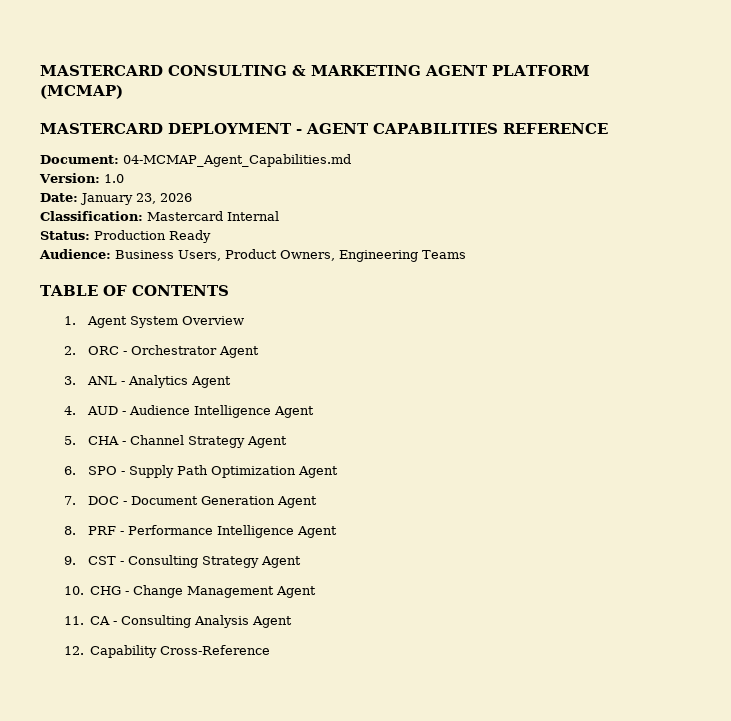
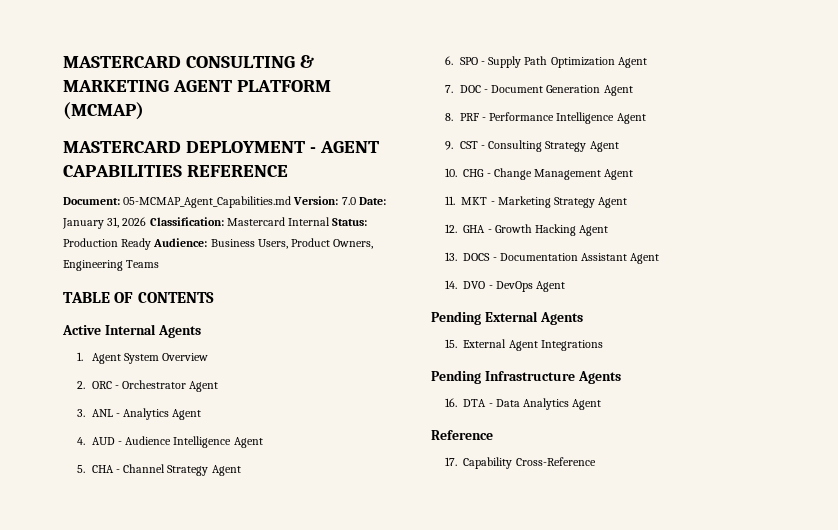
[123,154,351,167] [39,173,124,183] 04-MCMAP_Agent_Capabilities.md // Version: 1.0 // -> [123,196,356,208] 05-MCMAP_Agent_Capabilities.md Version: 7.0
[136,193,156,204] 23, -> [107,217,120,228] 31,
(192, 197) // -> (147, 221) none
(279, 216) // -> (331, 221) none
(211, 236) // -> (152, 244) none
(229, 290) none -> [62,324,201,338] // Active Internal Agents
[90,615,293,628] [63,646,84,655] CA - Consulting Analysis Agent // 12. -> [461,196,628,208] [445,224,609,236] [445,252,660,264] [445,280,566,292] [431,311,583,325] [445,339,603,351] [431,370,621,384] [445,398,602,410] [431,430,493,440] [445,457,458,466] MKT - Marketing Strategy Agent // 12. GHA - Growth Hacking Agent // 13. DOCS - Documentation Assistant Agent // 14. DVO - DevOps Agent // Pending External Agents // 15. External Agent Integrations // Pending Infrastructure Agents // 16. DTA - Data Analytics Agent // Reference // 17.

